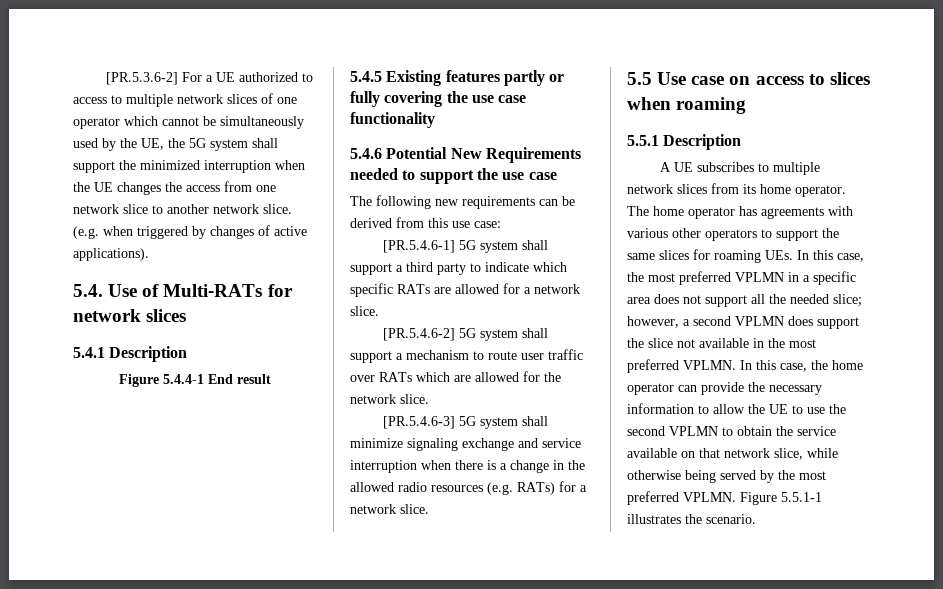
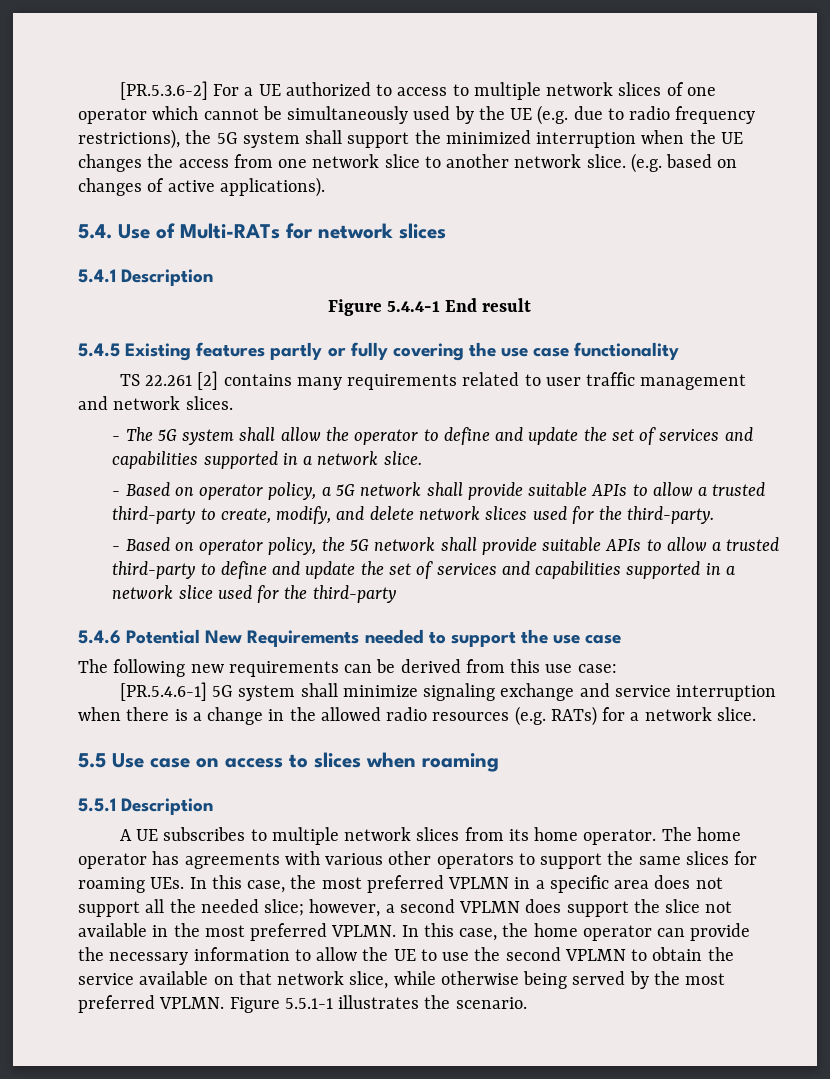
[141,138,164,150] UE, -> [510,105,756,125] [78,129,180,149] UE (e.g. due to radio frequency restrictions),
[103,226,206,239] when triggered by -> [666,154,738,168] based on
(435, 120) none -> [119,371,747,390] [78,396,233,410] [112,427,753,445] [112,451,422,469] [112,482,766,500] [112,506,715,524] [112,537,780,555] [112,561,735,579] [112,585,396,603] // TS 22.261 [2] contains many requirements related to user traffic management and network slices. // - The 5G system shall allow the operator to define and update the set of services and capabilities supported in a network slice. // - Based on operator policy, a 5G network shall provide suitable APIs to allow a trusted third-party to create, modify, and delete network slices used for the third-party. // - Based on operator policy, the 5G network shall provide suitable APIs to allow a trusted third-party to define and update the set of services and capabilities supported in a network slice used for the third-party
[350,262,567,275] [350,283,580,297] [350,306,379,316] [383,328,549,341] [350,349,583,363] [350,371,561,382] [350,394,429,404] [383,416,549,429] support a third party to indicate which specific RATs are allowed for a network slice. // [PR.5.4.6-2] 5G system shall support a mechanism to route user traffic over RATs which are allowed for the network slice. // [PR.5.4.6-3] 5G system shall -> (338, 690) none

